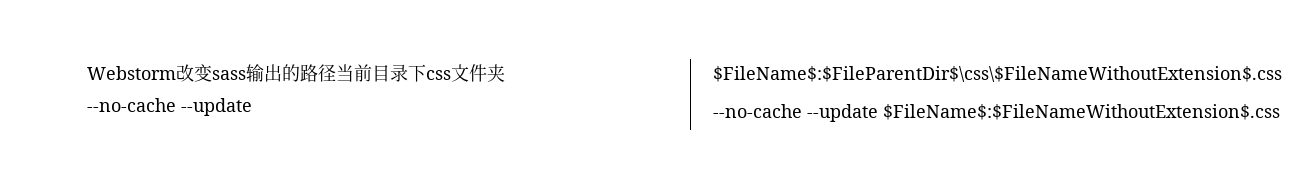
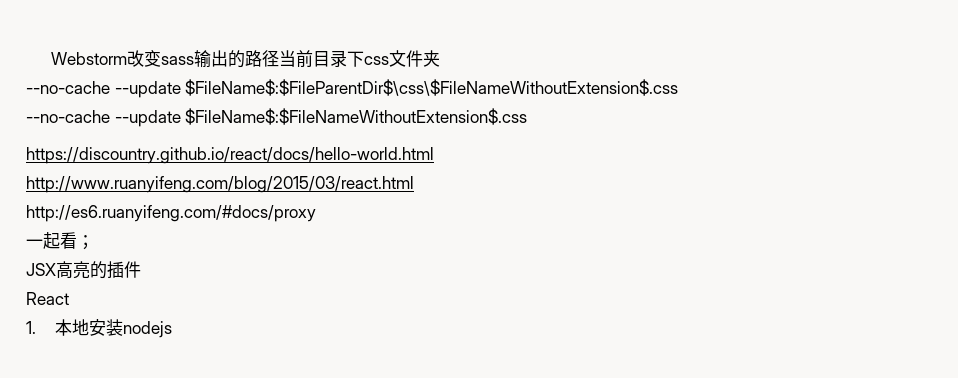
(1280, 112) none -> [26,147,434,164] [26,176,414,193] [26,205,316,222] [26,232,94,250] [26,261,141,279] [26,292,69,305] [26,319,173,338] // https://discountry.github.io/react/docs/hello-world.html // http://www.ruanyifeng.com/blog/2015/03/react.html // http://es6.ruanyifeng.com/#docs/proxy // 一起看； // JSX高亮的插件 // React // 1.本地安装nodejs

